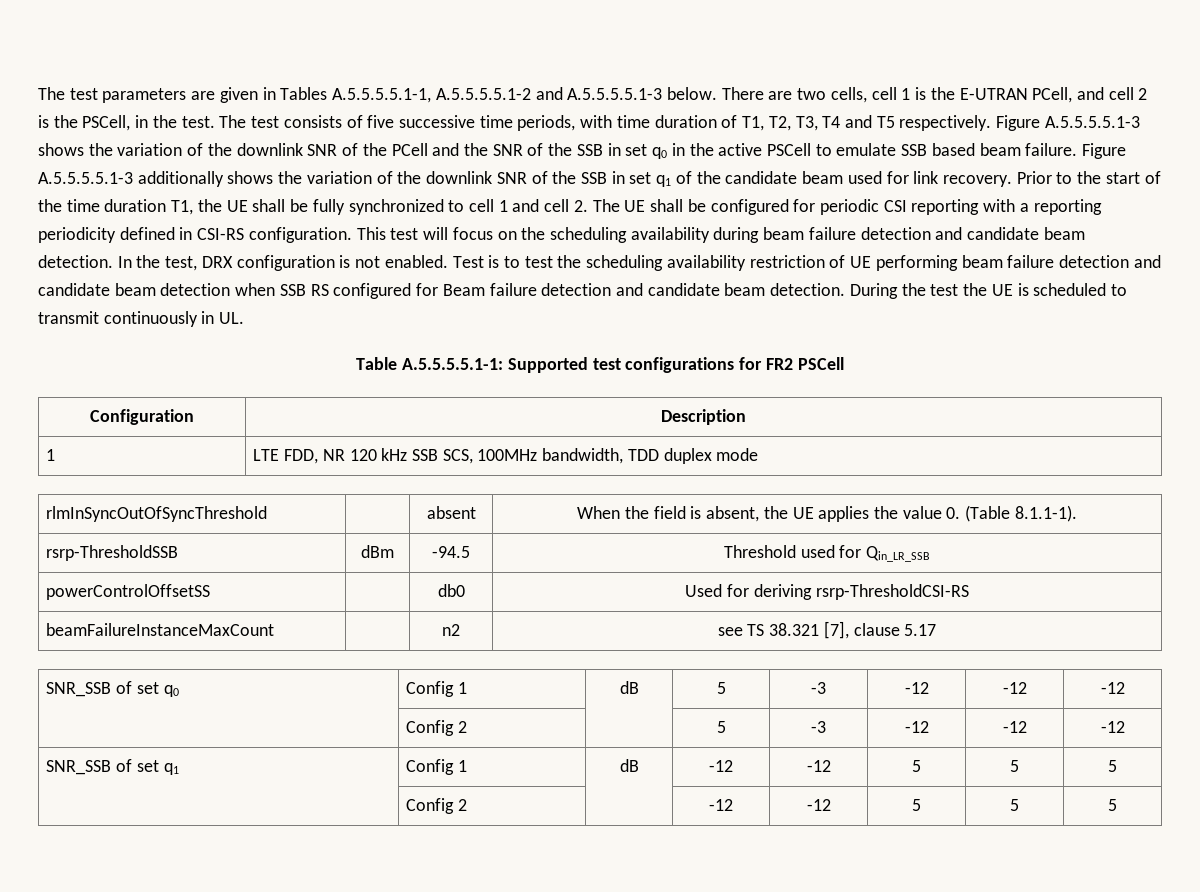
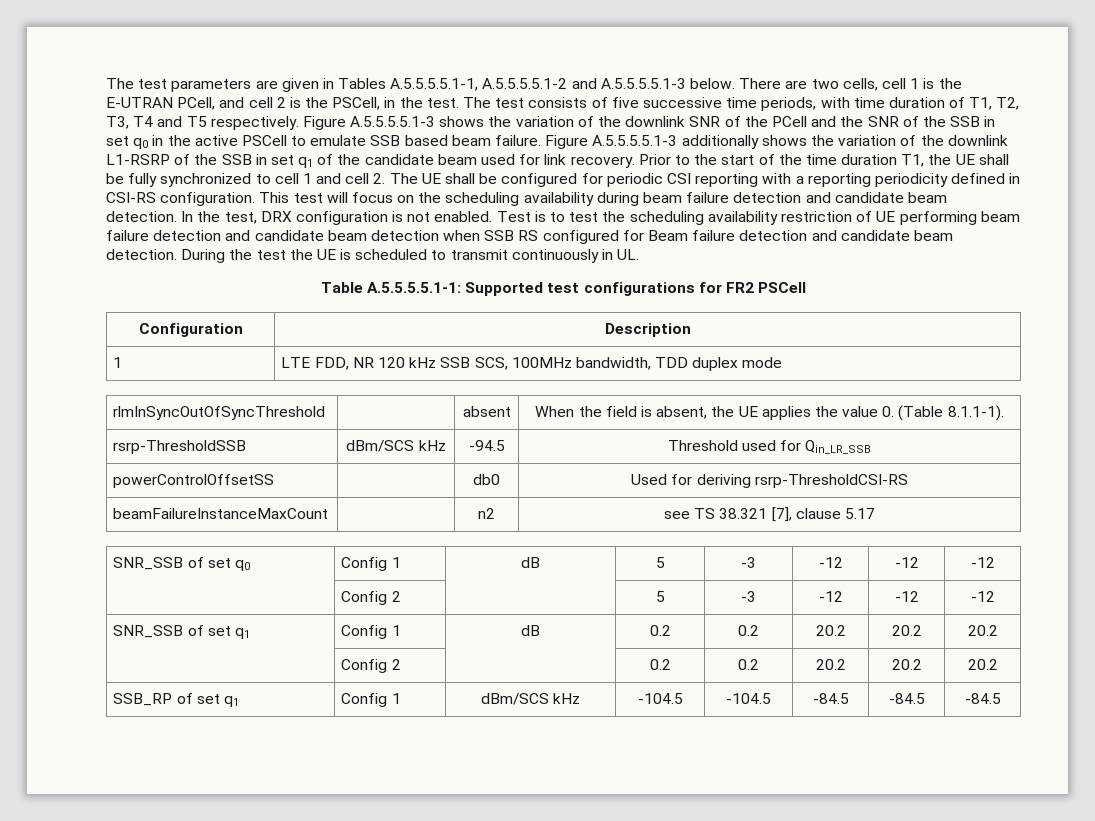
[496,172,527,184] SNR -> [106,154,170,165] L1-RSRP
[361,545,394,558] dBm -> [346,440,446,452] dBm/SCS kHz
[709,760,733,772] [806,760,831,772] [912,760,921,772] [1010,760,1019,772] [1108,760,1117,772] [406,798,468,814] [709,799,733,811] [806,799,831,811] [912,799,921,811] [1010,799,1019,811] [1108,799,1117,811] -12 | -12 | 5 | 5 | 5 // | Config 2 | | -12 | -12 | 5 | 5 | 5 -> [649,625,671,636] [738,625,759,636] [815,625,846,636] [891,625,922,636] [967,625,998,636] [341,659,401,673] [649,659,671,670] [738,659,759,670] [815,659,846,670] [891,659,922,670] [967,659,998,670] [113,693,239,707] [341,693,401,707] [480,693,581,705] [637,693,683,704] [726,693,771,704] [812,693,849,704] [888,693,925,704] [964,693,1001,704] 0.2 | 0.2 | 20.2 | 20.2 | 20.2 // | Config 2 | | 0.2 | 0.2 | 20.2 | 20.2 | 20.2 // SSB_RP of set q1 | Config 1 | dBm/SCS kHz | -104.5 | -104.5 | -84.5 | -84.5 | -84.5

